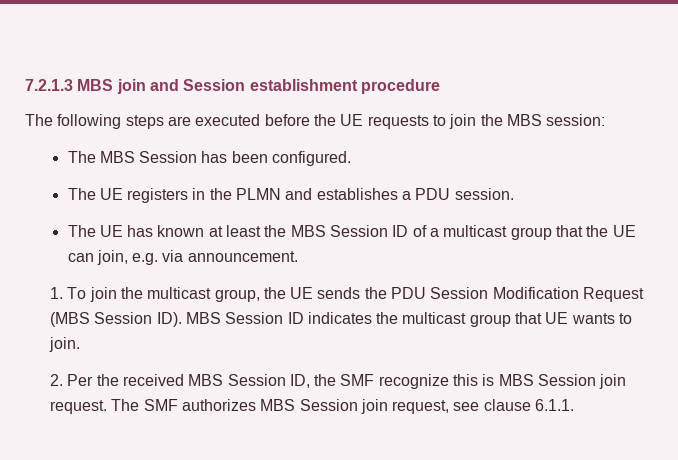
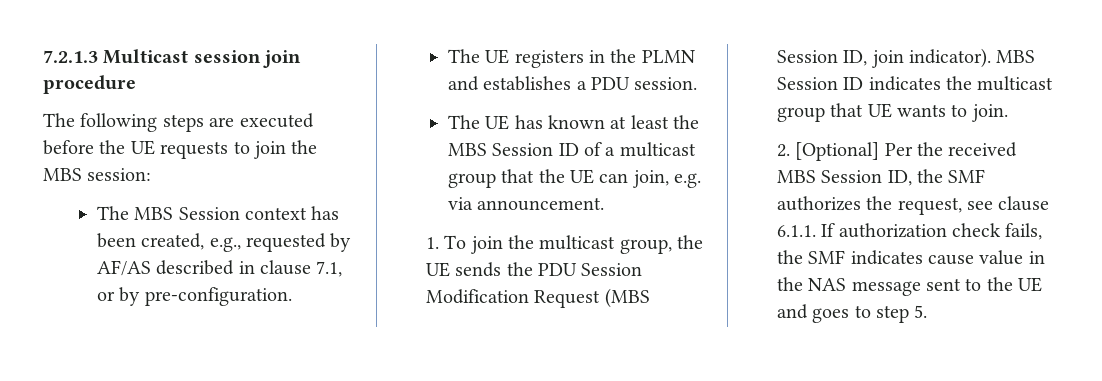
[77,79,358,94] MBS join and Session establishment -> [103,49,302,68] Multicast session join
(198, 157) none -> [244,207,307,220] context
[272,151,352,166] configured. -> [141,233,352,252] [96,260,343,277] [96,287,292,306] created, e.g., requested by AF/AS described in clause 7.1, or by pre-configuration.
[156,312,182,327] ID). -> [843,48,991,68] ID, join indicator).
(63, 380) none -> [795,142,880,161] [Optional]
[378,374,627,389] [49,399,575,414] recognize this is MBS Session join request. The SMF authorizes MBS Session join request, see clause 6.1.1. -> [776,196,1050,215] [776,223,1043,240] [776,250,1045,265] [776,277,1043,296] [776,304,928,323] authorizes the request, see clause 6.1.1. If authorization check fails, the SMF indicates cause value in the NAS message sent to the UE and goes to step 5.

